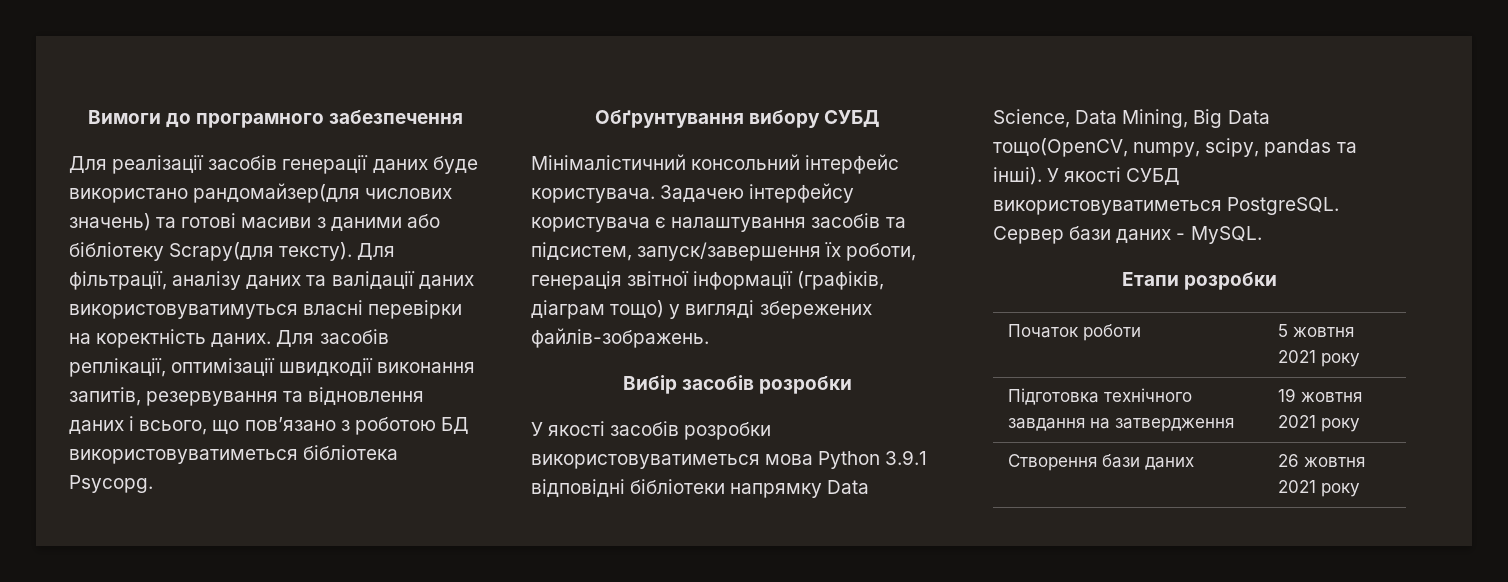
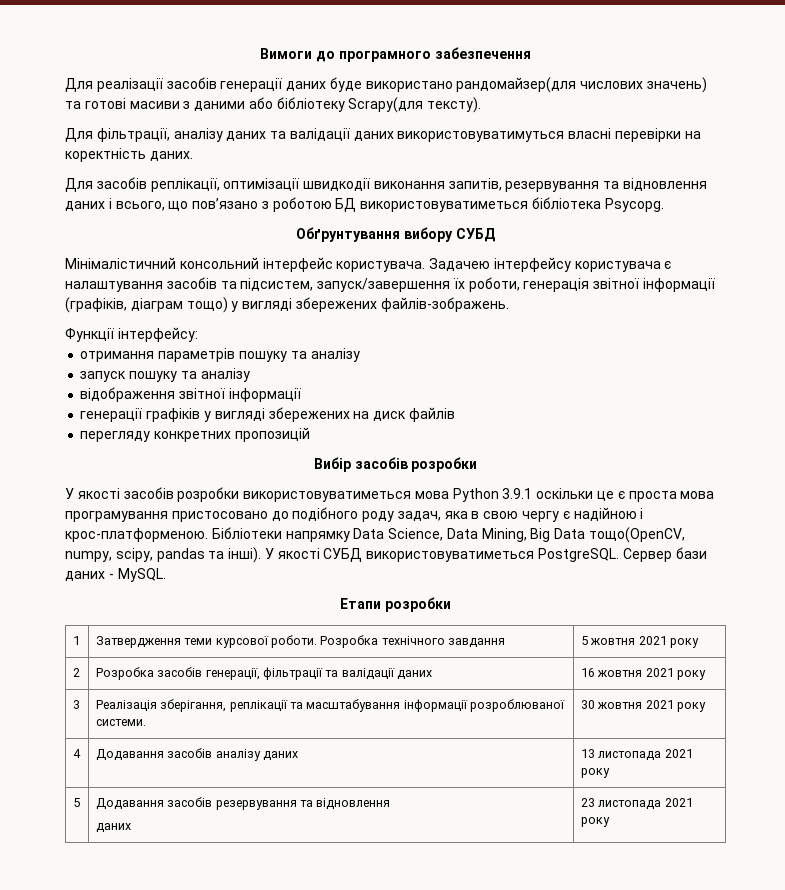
(353, 251) none -> (482, 105) //
(272, 340) none -> (193, 156) //
(709, 338) none -> [65,327,198,342] [80,348,360,362] [80,368,250,382] [80,387,302,402] [80,407,455,422] [80,427,310,442] // Функції інтерфейсу: // отримання параметрів пошуку та аналізу // запуск пошуку та аналізу // відображення звітної інформації // генерації графіків у вигляді збережених на диск файлів // перегляду конкретних пропозицій
[531,479,726,497] відповідні бібліотеки -> [536,488,715,502] [65,507,644,522] [65,527,282,542] оскільки це є проста мова програмування пристосовано до подібного роду задач, яка в свою чергу є надійною і крос-платформеною. Бібліотеки
[1007,324,1141,341] [1277,324,1354,337] [1277,350,1360,367] [1007,388,1192,405] [1007,418,1234,432] [1277,388,1362,402] [1277,415,1360,432] [1007,454,1194,471] [1277,454,1365,467] Початок роботи | 5 жовтня 2021 року // Підготовка технічного завдання на затвердження | 19 жовтня 2021 року // Створення бази даних | 26 жовтня -> [72,636,80,645] [95,635,506,648] [580,636,699,648] [72,668,80,677] [95,667,433,680] [580,668,706,680] [72,700,80,709] [95,699,566,712] [95,719,146,726] [580,700,706,712] [72,749,81,758] [95,748,298,761] [580,749,693,761] [580,768,610,778] [72,798,80,807] [95,797,391,810] [95,823,131,833] [580,798,662,810] 1 | Затвердження теми курсової роботи. Розробка технічного завдання | 5 жовтня 2021 року // 2 | Розробка засобів генерації, фільтрації та валідації даних | 16 жовтня 2021 року // 3 | Реалізація зберігання, реплікації та масштабування інформації розроблюваної системи. | 30 жовтня 2021 року // 4 | Додавання засобів аналізу даних | 13 листопада 2021 року // 5 | Додавання засобів резервування та відновлення // даних | 23 листопада

